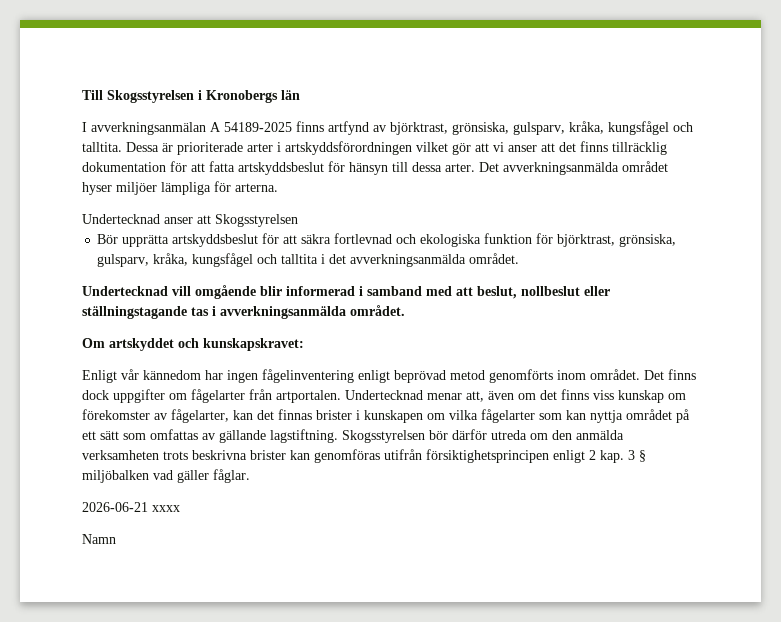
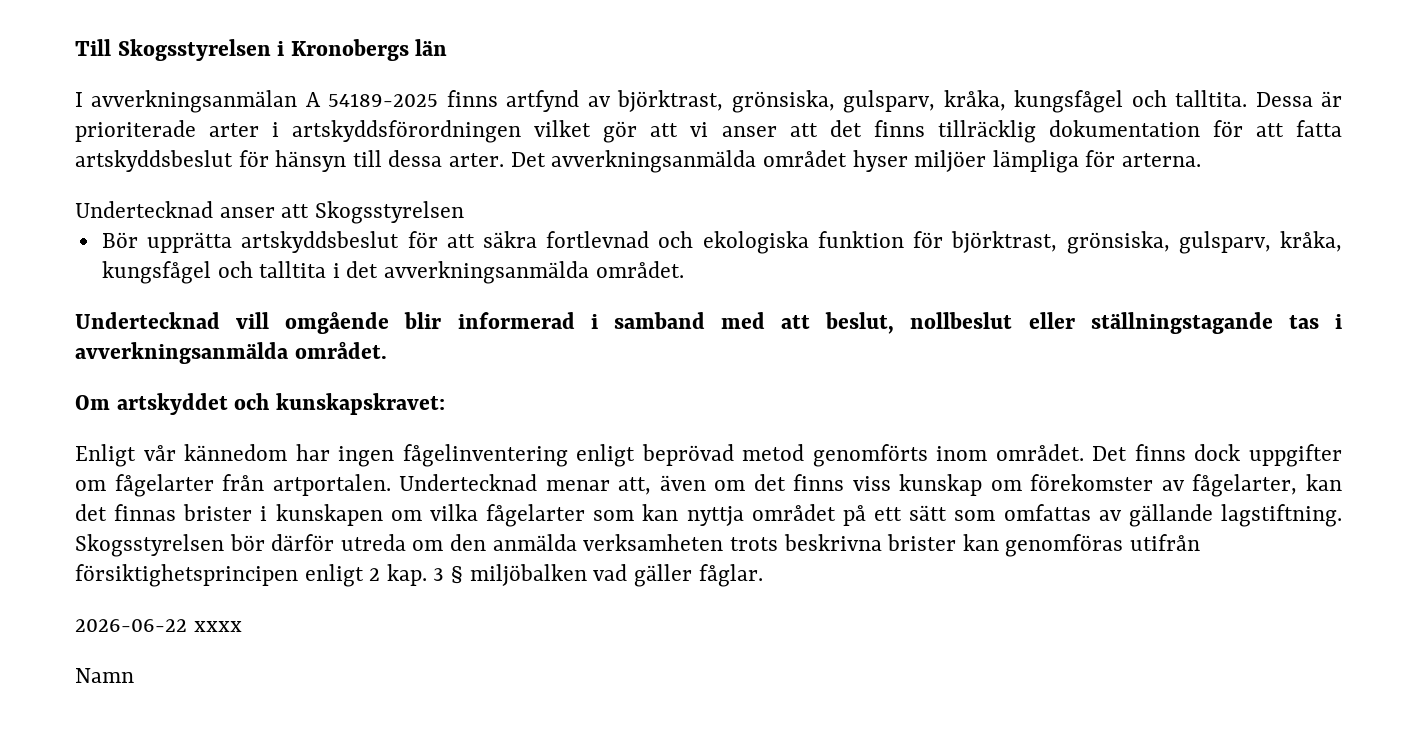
[82,502,148,512] 2026-06-21 -> [75,619,187,632] 2026-06-22

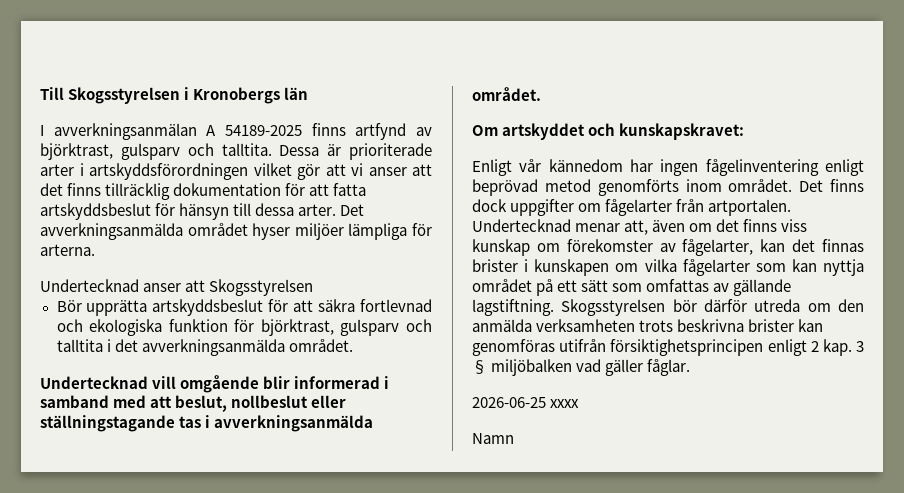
[731,90,1124,113] grönsiska, gulsparv, kråka, kungsfågel -> [120,143,180,160] gulsparv
[1066,231,1343,254] [101,261,211,284] grönsiska, gulsparv, kråka, kungsfågel -> [340,319,400,336] gulsparv
[75,619,187,632] 2026-06-22 -> [472,397,546,408] 2026-06-25

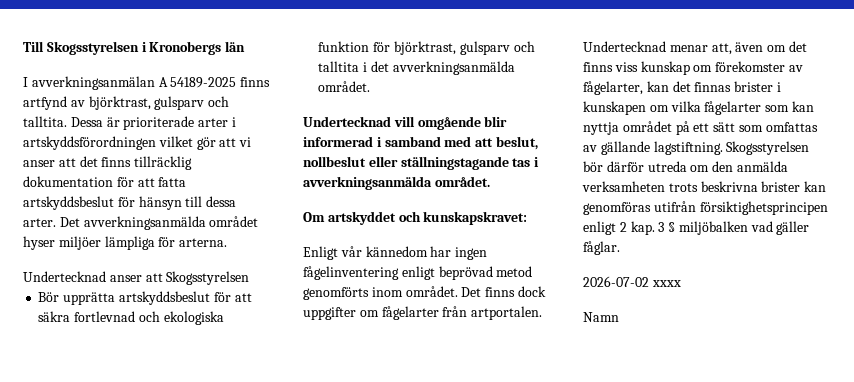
[472,397,546,408] 2026-06-25 -> [583,276,649,287] 2026-07-02

